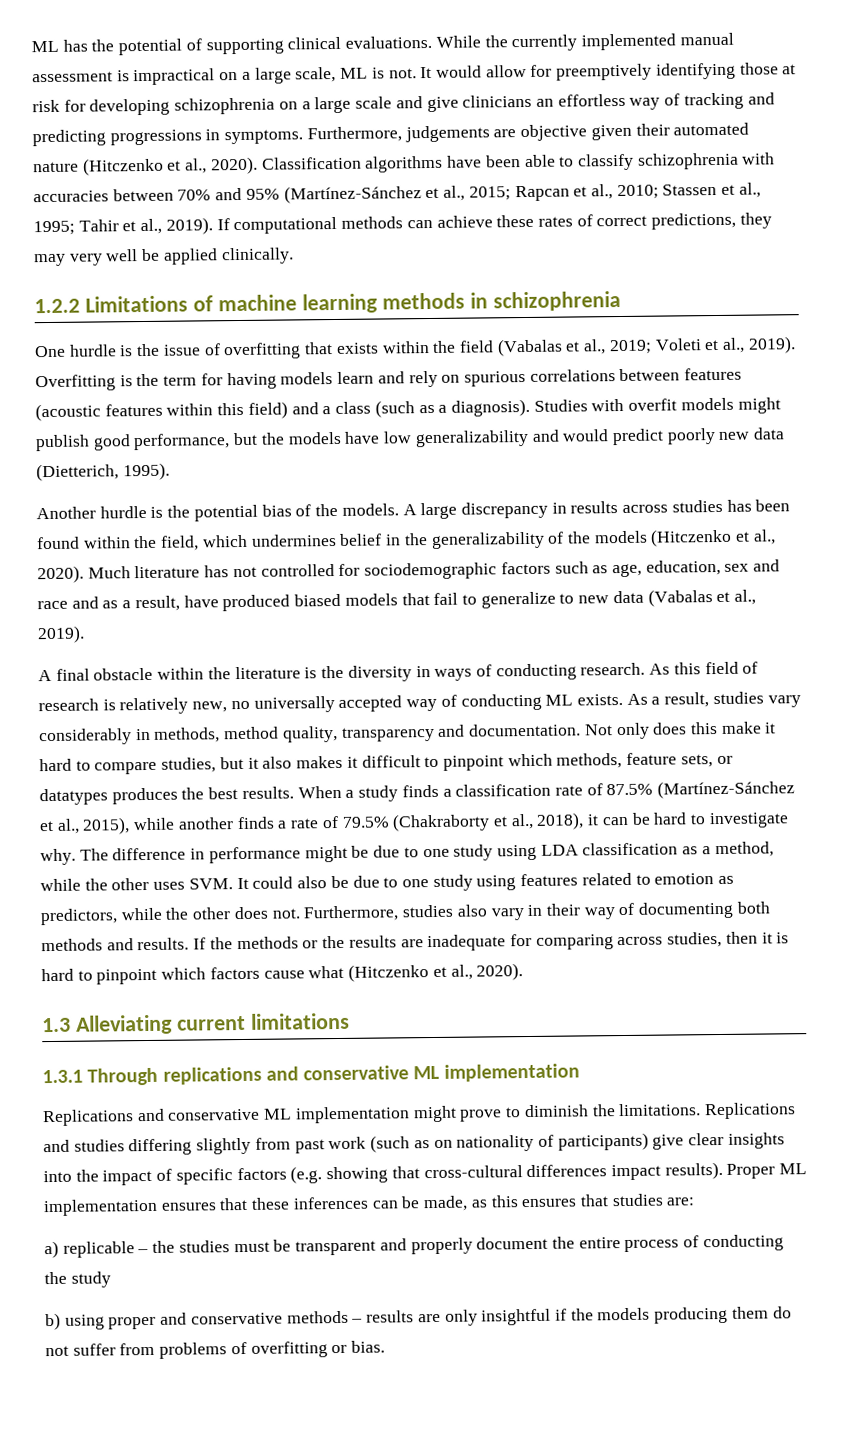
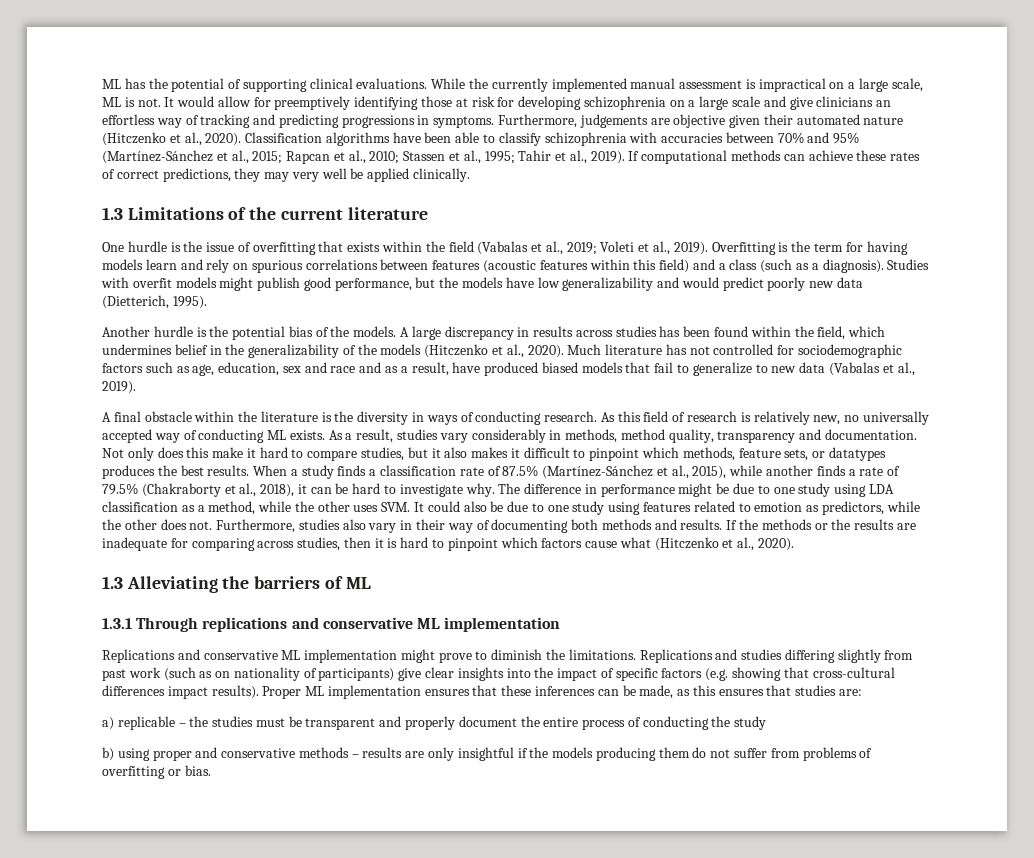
[34,298,80,314] 1.2.2 -> [102,207,123,220] 1.3
[217,291,621,314] machine learning methods in schizophrenia -> [249,207,428,220] the current literature
[176,1012,350,1031] current limitations -> [222,576,371,589] the barriers of ML

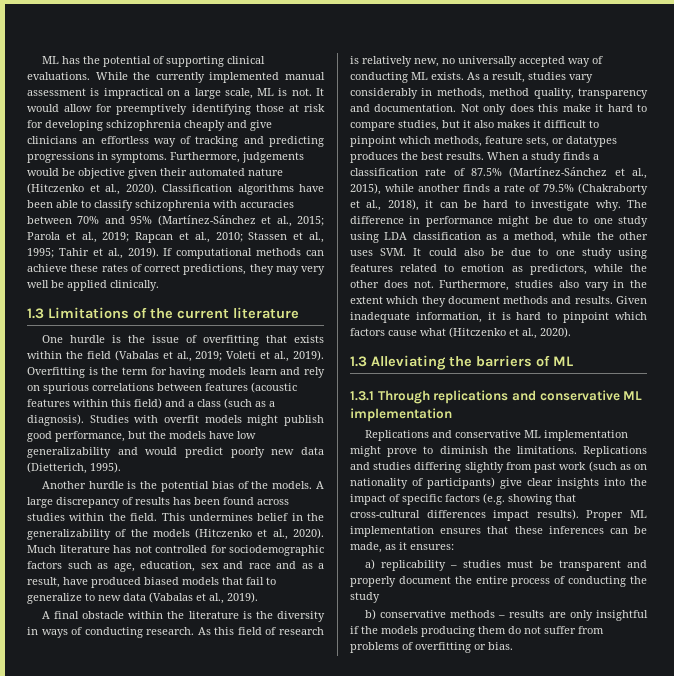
[669,96,761,110] on a large scale -> [184,120,225,131] cheaply
[650,118,670,125] are -> [27,168,75,176] would be
(283, 157) none -> [27,232,130,243] Parola et al., 2019;
[517,326,886,340] in results across studies has been found within the field, which -> [122,497,289,505] [27,513,185,521] of results has been found across studies within the field. This
[416,519,916,533] [102,537,371,551] their way of documenting both methods and results. If the methods or the results are inadequate for comparing across studies, then -> [630,280,647,288] [350,296,647,307] [350,312,482,323] the extent which they document methods and results. Given inadequate information,
[692,685,863,696] [102,716,209,730] this ensures that studies are: // a) replicable – the -> [399,542,454,550] [364,559,458,571] it ensures: // a) replicability –
[117,747,218,761] using proper and -> (376, 614) none

